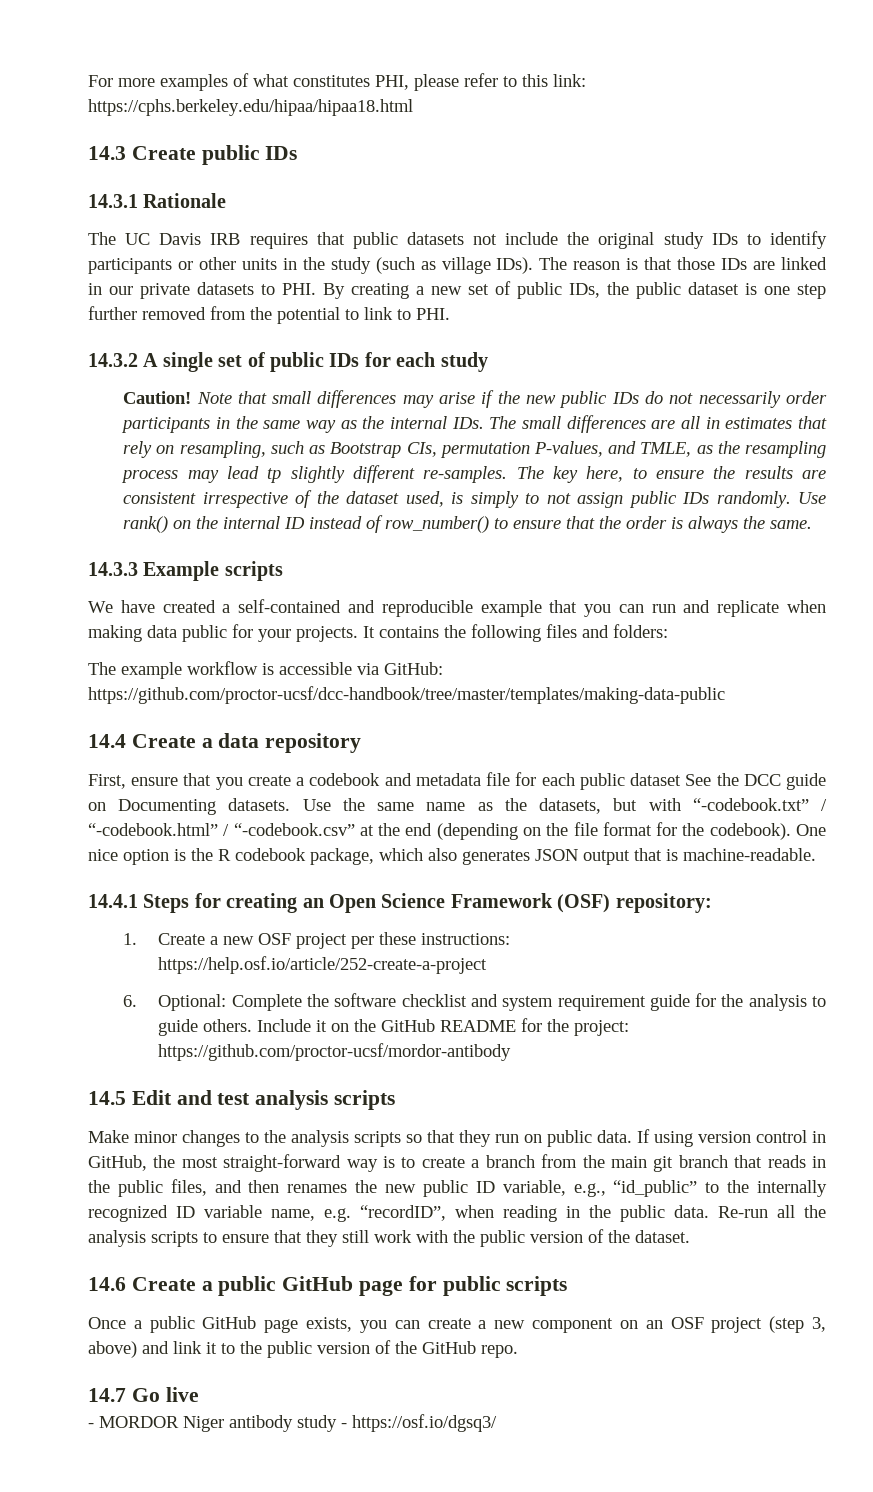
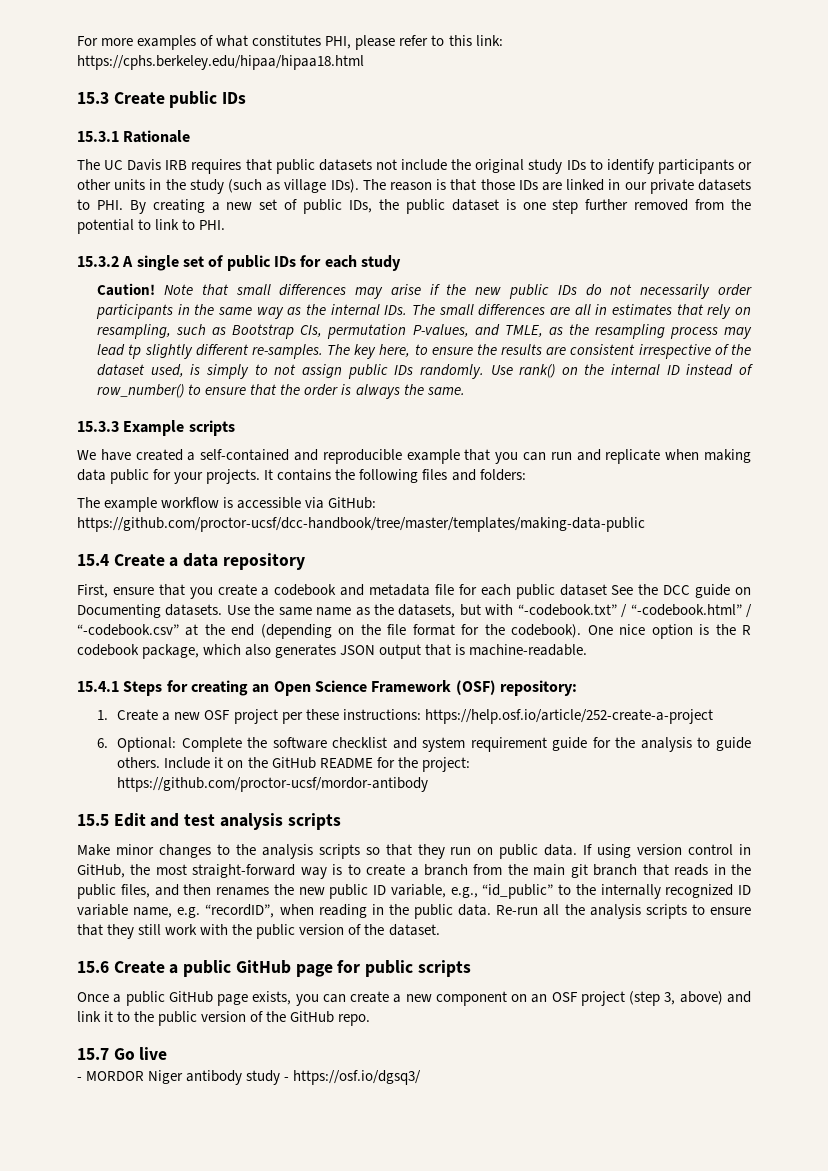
[88,146,126,160] 14.3 -> [77,92,109,104] 15.3
[88,194,138,208] 14.3.1 -> [77,131,119,142] 15.3.1
[88,353,138,367] 14.3.2 -> [77,256,119,267] 15.3.2
[88,562,138,576] 14.3.3 -> [77,421,119,432] 15.3.3
[88,734,126,748] 14.4 -> [77,554,109,566] 15.4
[88,894,138,908] 14.4.1 -> [77,681,119,692] 15.4.1
[88,1091,126,1105] 14.5 -> [77,814,109,826] 15.5
[88,1277,126,1291] 14.6 -> [77,961,109,973] 15.6
[88,1388,126,1402] 14.7 -> [77,1048,109,1060] 15.7

